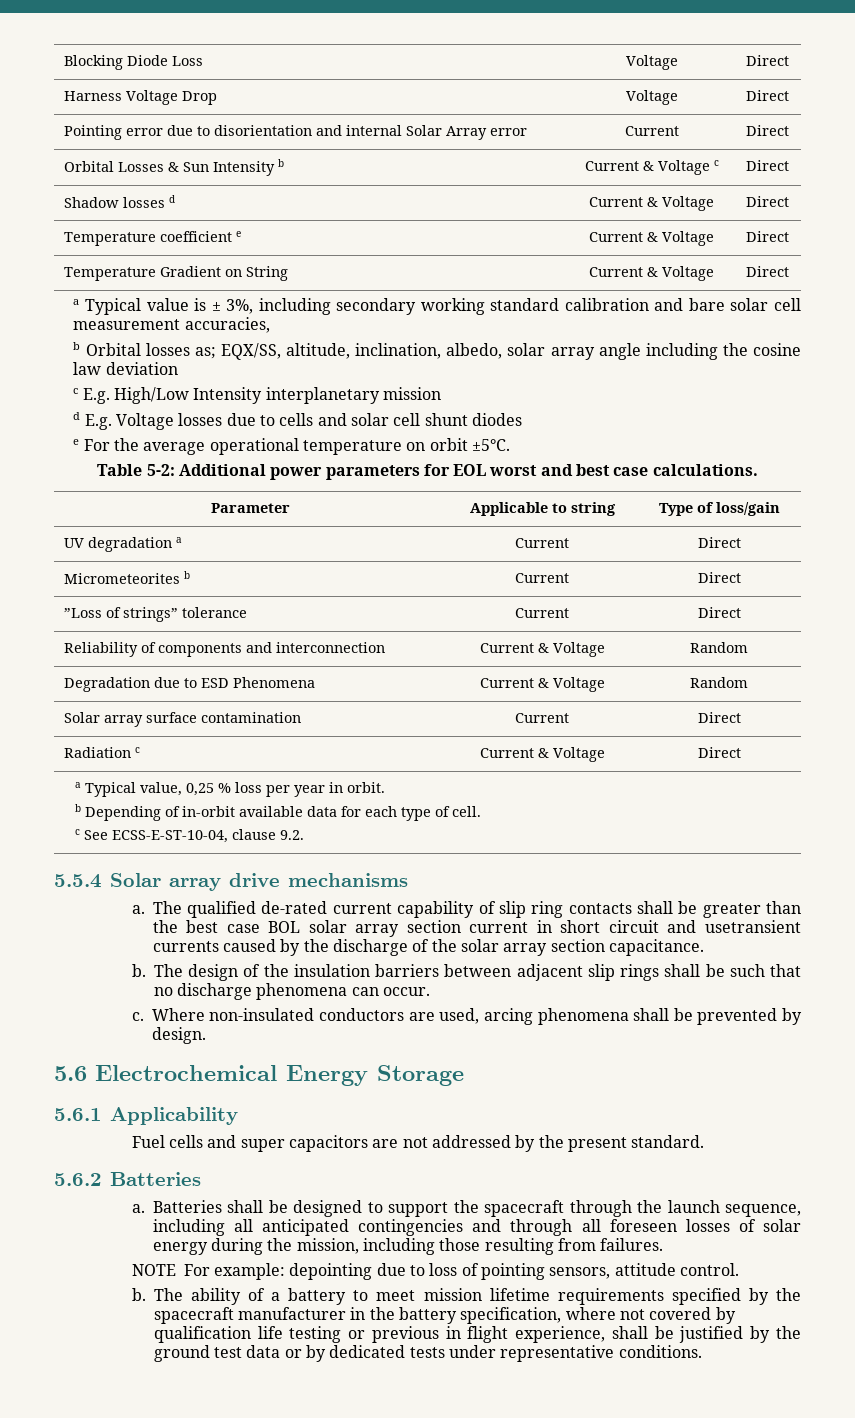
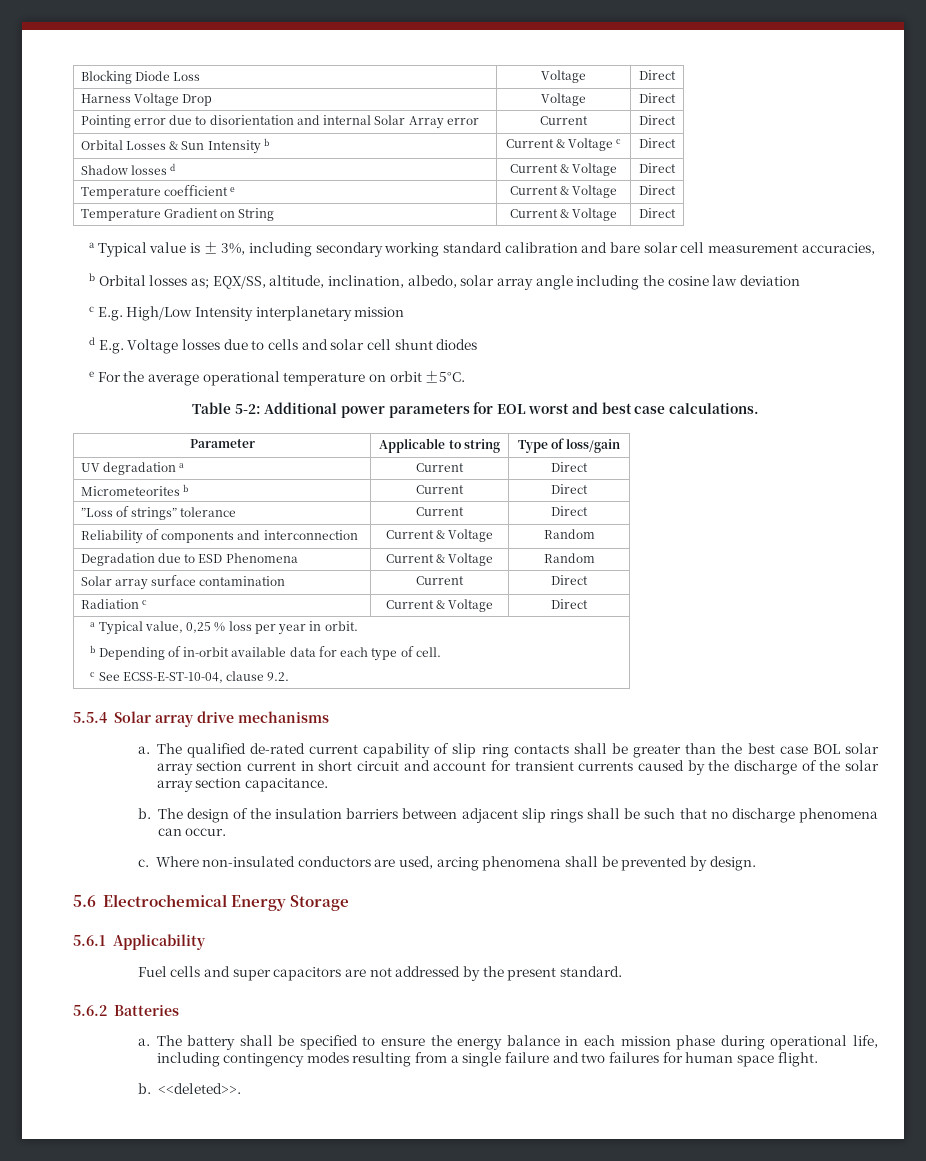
[704,920,801,933] usetransient -> [433,760,574,771] account for transient
[152,1200,801,1217] [152,1219,801,1236] [152,1238,664,1255] [131,1263,739,1280] [131,1288,801,1305] [153,1307,736,1324] [153,1326,801,1343] [153,1345,702,1362] Batteries shall be designed to support the spacecraft through the launch sequence, including all anticipated contingencies and through all foreseen losses of solar energy during the mission, including those resulting from failures. // NOTE For example: depointing due to loss of pointing sensors, attitude control. // b. The ability of a battery to meet mission lifetime requirements specified by the spacecraft manufacturer in the battery specification, where not covered by qualification life testing or previous in flight experience, shall be justified by the ground test data or by dedicated tests under representative conditions. -> [156,1035,878,1050] [156,1052,818,1067] [137,1083,241,1094] The battery shall be specified to ensure the energy balance in each mission phase during operational life, including contingency modes resulting from a single failure and two failures for human space flight. // b. <<deleted>>.

